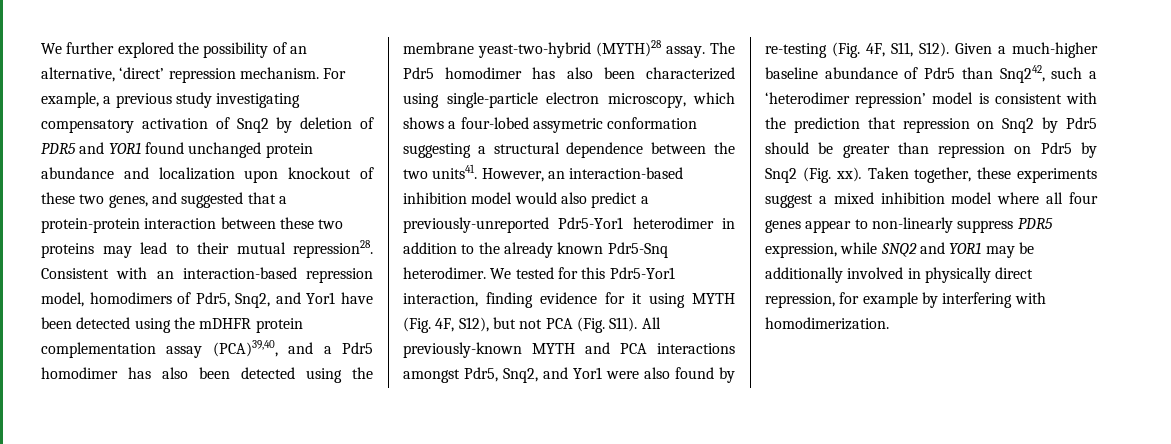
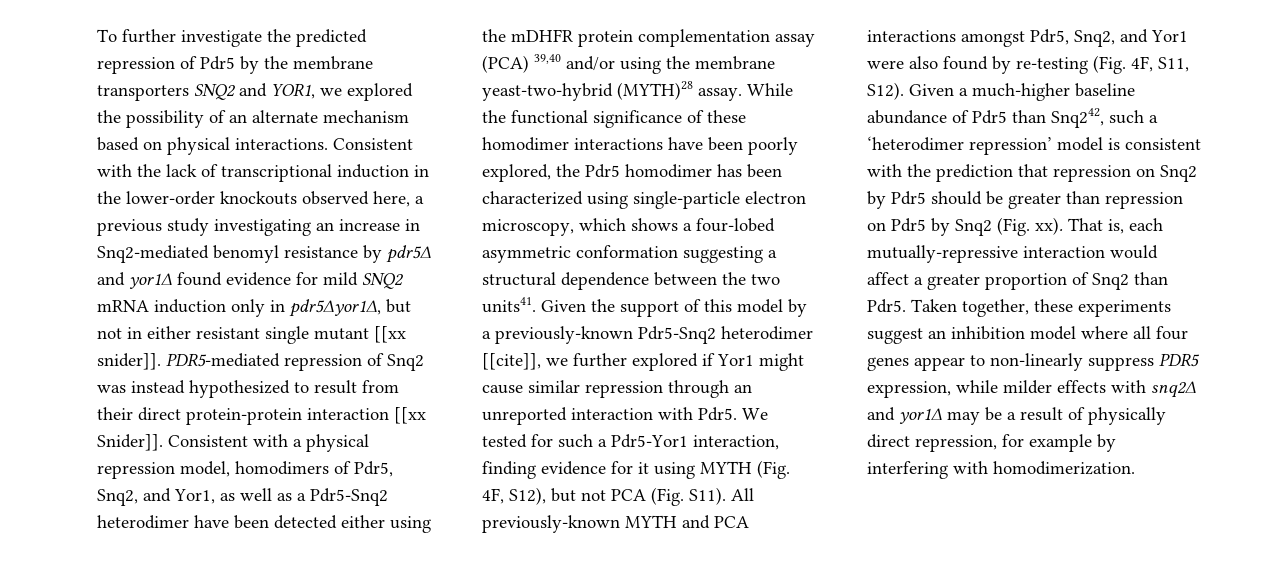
[41,42,115,54] We further -> [97,29,367,47] [97,56,373,74] [97,83,342,101] To further investigate the predicted repression of Pdr5 by the membrane transporters SNQ2 and YOR1, we
[41,67,347,83] [41,92,301,108] [41,117,374,133] [41,142,313,158] [41,167,375,183] [41,192,287,208] [41,217,344,233] [41,240,373,258] [41,267,297,279] alternative, ‘direct’ repression mechanism. For example, a previous study investigating compensatory activation of Snq2 by deletion of PDR5 and YOR1 found unchanged protein abundance and localization upon knockout of these two genes, and suggested that a protein-protein interaction between these two proteins may lead to their mutual repression28. Consistent with an interaction-based -> [252,110,409,123] [97,137,413,155] [97,164,429,182] [97,191,424,207] [97,218,420,236] [97,245,431,263] [97,272,404,289] [97,299,411,317] [97,326,406,344] [97,353,424,371] [97,380,399,398] [97,407,426,425] [97,434,369,452] alternate mechanism based on physical interactions. Consistent with the lack of transcriptional induction in the lower-order knockouts observed here, a previous study investigating an increase in Snq2-mediated benomyl resistance by pdr5∆ and yor1∆ found evidence for mild SNQ2 mRNA induction only in pdr5∆yor1∆, but not in either resistant single mutant [[xx snider]]. PDR5-mediated repression of Snq2 was instead hypothesized to result from their direct protein-protein interaction [[xx Snider]]. Consistent with a physical
[306,292,336,304] Yor1 -> [174,488,388,506] [97,515,189,529] Yor1, as well as a Pdr5-Snq2 heterodimer
(131, 323) none -> [341,515,385,528] either
[212,340,373,357] [41,367,295,379] (PCA)39,40, and a Pdr5 homodimer has also been detected -> [482,54,615,73] (PCA) 39,40 and/or
[710,42,735,54] [403,67,593,79] The Pdr5 homodimer has also -> [747,83,793,96] [482,110,746,128] [482,137,798,155] [482,164,742,182] While the functional significance of these homodimer interactions have been poorly explored, the Pdr5 homodimer has
[532,118,603,133] assymetric -> [482,246,571,263] asymmetric
[481,167,684,182] [403,192,649,208] [403,217,735,233] [403,242,668,258] [403,267,486,279] However, an interaction-based inhibition model would also predict a previously-unreported Pdr5-Yor1 heterodimer in addition to the already known Pdr5-Snq heterodimer. -> [541,299,807,317] [482,326,813,344] [482,353,804,371] [482,380,752,398] [482,407,737,425] Given the support of this model by a previously-known Pdr5-Snq2 heterodimer [[cite]], we further explored if Yor1 might cause similar repression through an unreported interaction with Pdr5.
[581,267,606,279] this -> [558,434,607,448] such a
(862, 174) none -> [1068,218,1163,234] [867,245,1158,263] [867,272,1168,290] [867,299,906,313] That is, each mutually-repressive interaction would affect a greater proportion of Snq2 than Pdr5.
[818,192,874,204] a mixed -> [928,330,946,339] an
[880,242,1034,258] [765,267,921,283] SNQ2 and YOR1 may be additionally involved in -> [1003,380,1196,398] [867,407,1085,425] milder effects with snq2∆ and yor1∆ may be a result of

